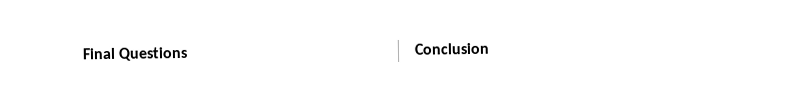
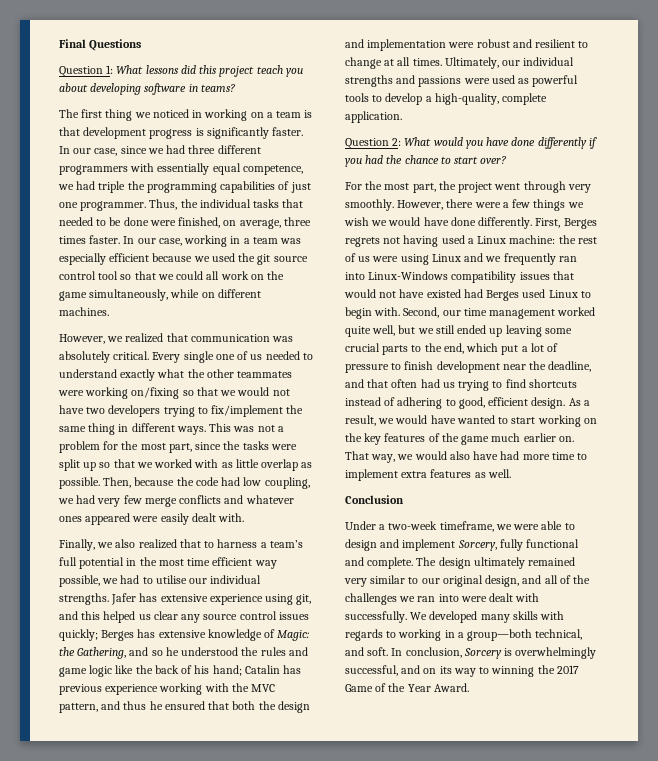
[414,42,489,55] Conclusion -> [59,65,303,77] [59,83,235,95] [59,109,313,121] [59,127,304,139] [59,145,261,156] [59,163,303,175] [58,181,311,193] [59,199,304,211] [59,217,311,229] [59,235,302,247] [59,253,308,265] [59,271,285,280] [59,289,261,301] [59,307,109,316] [59,333,294,344] [59,351,313,363] [59,369,293,381] [58,387,290,399] [59,405,304,417] [59,423,284,435] [59,441,297,453] [59,459,313,471] [59,477,310,489] [58,495,294,507] [59,513,245,525] [59,539,303,551] [59,557,277,569] [59,575,262,587] [59,593,312,605] [59,611,309,623] [59,629,310,641] [59,647,308,659] [59,665,302,677] [59,683,276,695] [59,701,310,713] [345,39,589,51] [345,57,575,69] [345,75,579,87] [345,93,548,105] [345,111,402,123] [345,137,597,149] [345,155,507,167] [345,181,591,193] [345,199,584,211] [344,217,597,229] [345,235,597,247] [345,253,577,265] [345,271,574,283] [344,289,591,301] [345,307,596,319] [345,325,572,337] [345,343,559,355] [345,361,592,373] [345,379,577,391] [345,397,590,409] [345,415,597,427] [345,433,574,445] [345,451,588,463] [345,469,511,481] [345,495,404,504] [345,521,575,532] [345,539,580,551] [345,557,576,569] [344,575,591,587] [345,593,540,605] [345,611,565,623] [345,629,583,641] [345,647,597,659] [345,665,579,677] [345,683,469,692] Question 1: What lessons did this project teach you about developing software in teams? // The first thing we noticed in working on a team is that development progress is significantly faster. In our case, since we had three different programmers with essentially equal competence, we had triple the programming capabilities of just one programmer. Thus, the individual tasks that needed to be done were finished, on average, three times faster. In our case, working in a team was especially efficient because we used the git source control tool so that we could all work on the game simultaneously, while on different machines. // However, we realized that communication was absolutely critical. Every single one of us needed to understand exactly what the other teammates were working on/fixing so that we would not have two developers trying to fix/implement the same thing in different ways. This was not a problem for the most part, since the tasks were split up so that we worked with as little overlap as possible. Then, because the code had low coupling, we had very few merge conflicts and whatever ones appeared were easily dealt with. // Finally, we also realized that to harness a team’s full potential in the most time efficient way possible, we had to utilise our individual strengths. Jafer has extensive experience using git, and this helped us clear any source control issues quickly; Berges has extensive knowledge of Magic: the Gathering, and so he understood the rules and game logic like the back of his hand; Catalin has previous experience working with the MVC pattern, and thus he ensured that both the design and implementation were robust and resilient to change at all times. Ultimately, our individual strengths and passions were used as powerful tools to develop a high-quality, complete application. // Question 2: What would you have done differently if you had the chance to start over? // For the most part, the project went through very smoothly. However, there were a few things we wish we would have done differently. First, Berges regrets not having used a Linux machine: the rest of us were using Linux and we frequently ran into Linux-Windows compatibility issues that would not have existed had Berges used Linux to begin with. Second, our time management worked quite well, but we still ended up leaving some crucial parts to the end, which put a lot of pressure to finish development near the deadline, and that often had us trying to find shortcuts instead of adhering to good, efficient design. As a result, we would have wanted to start working on the key features of the game much earlier on. That way, we would also have had more time to implement extra features as well. // Conclusion // Under a two-week timeframe, we were able to design and implement Sorcery, fully functional and complete. The design ultimately remained very similar to our original design, and all of the challenges we ran into were dealt with successfully. We developed many skills with regards to working in a group—both technical, and soft. In conclusion, Sorcery is overwhelmingly successful, and on its way to winning the 2017 Game of the Year Award.

